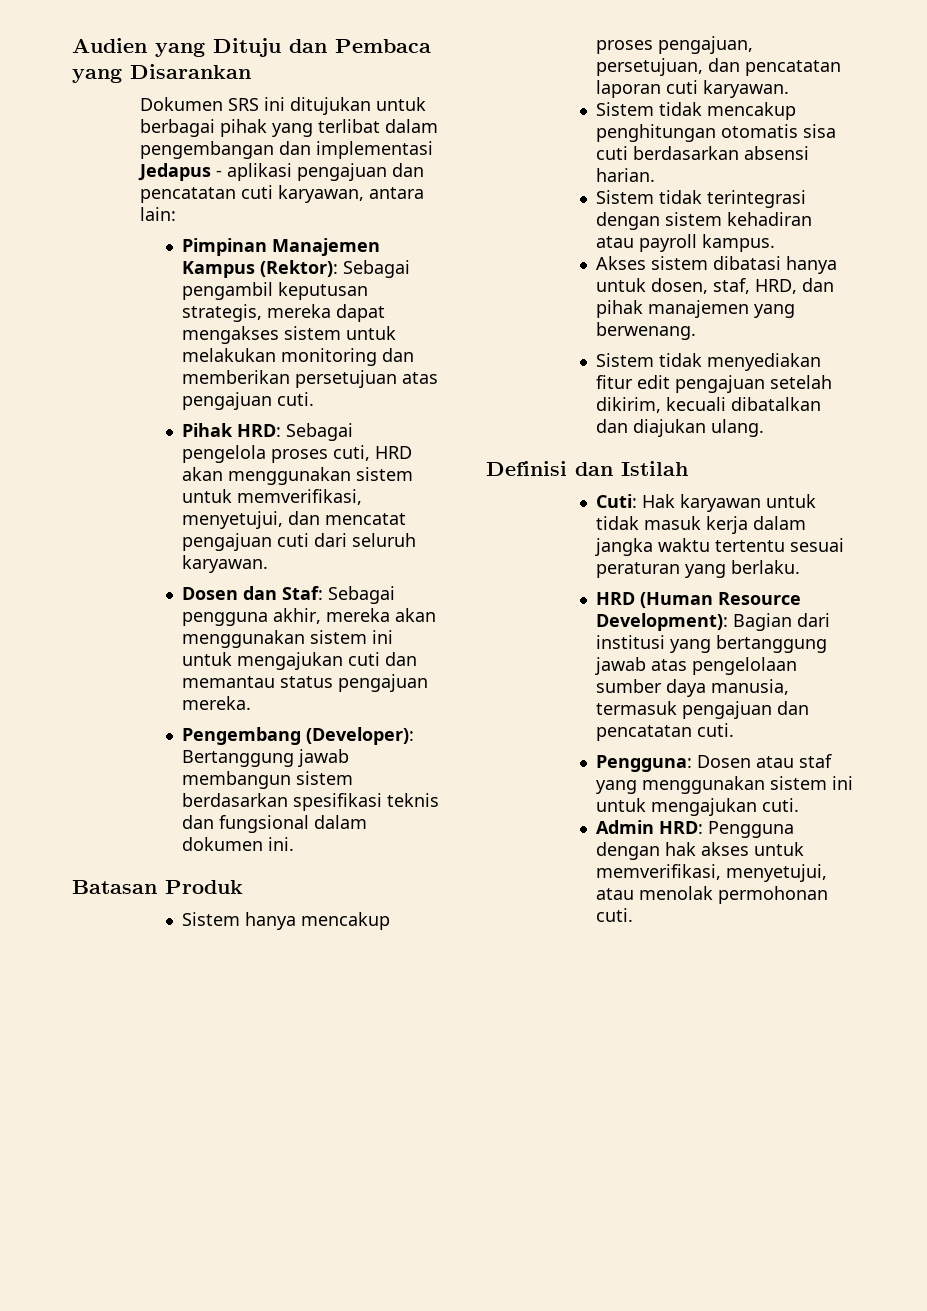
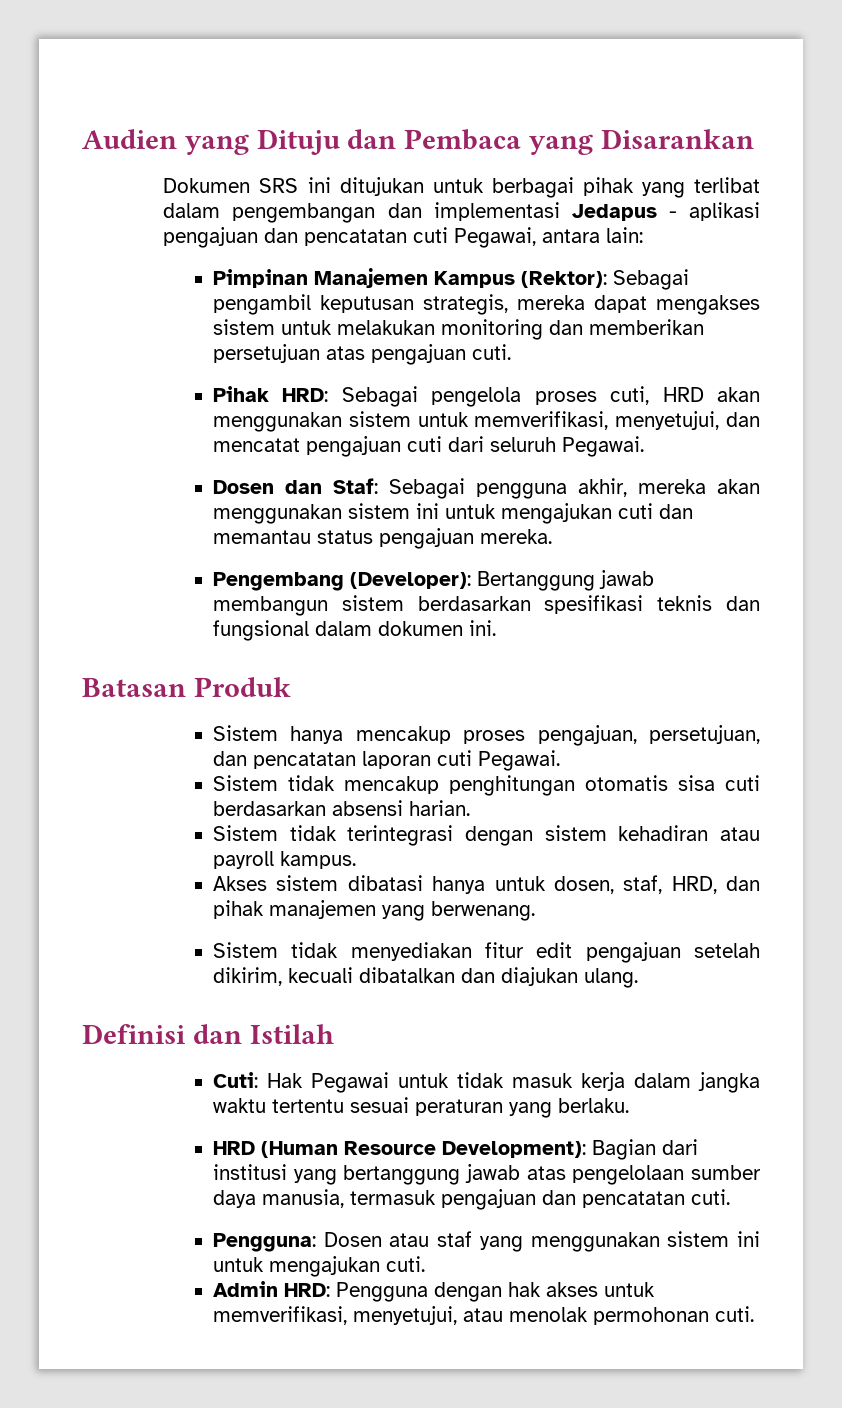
[277,185,364,203] karyawan, -> [454,227,537,248] Pegawai,
[182,555,269,573] karyawan. -> [562,436,645,457] Pegawai.
[703,80,790,98] karyawan. -> [478,750,561,771] Pegawai.
[680,494,762,512] karyawan -> [311,1072,390,1093] Pegawai

